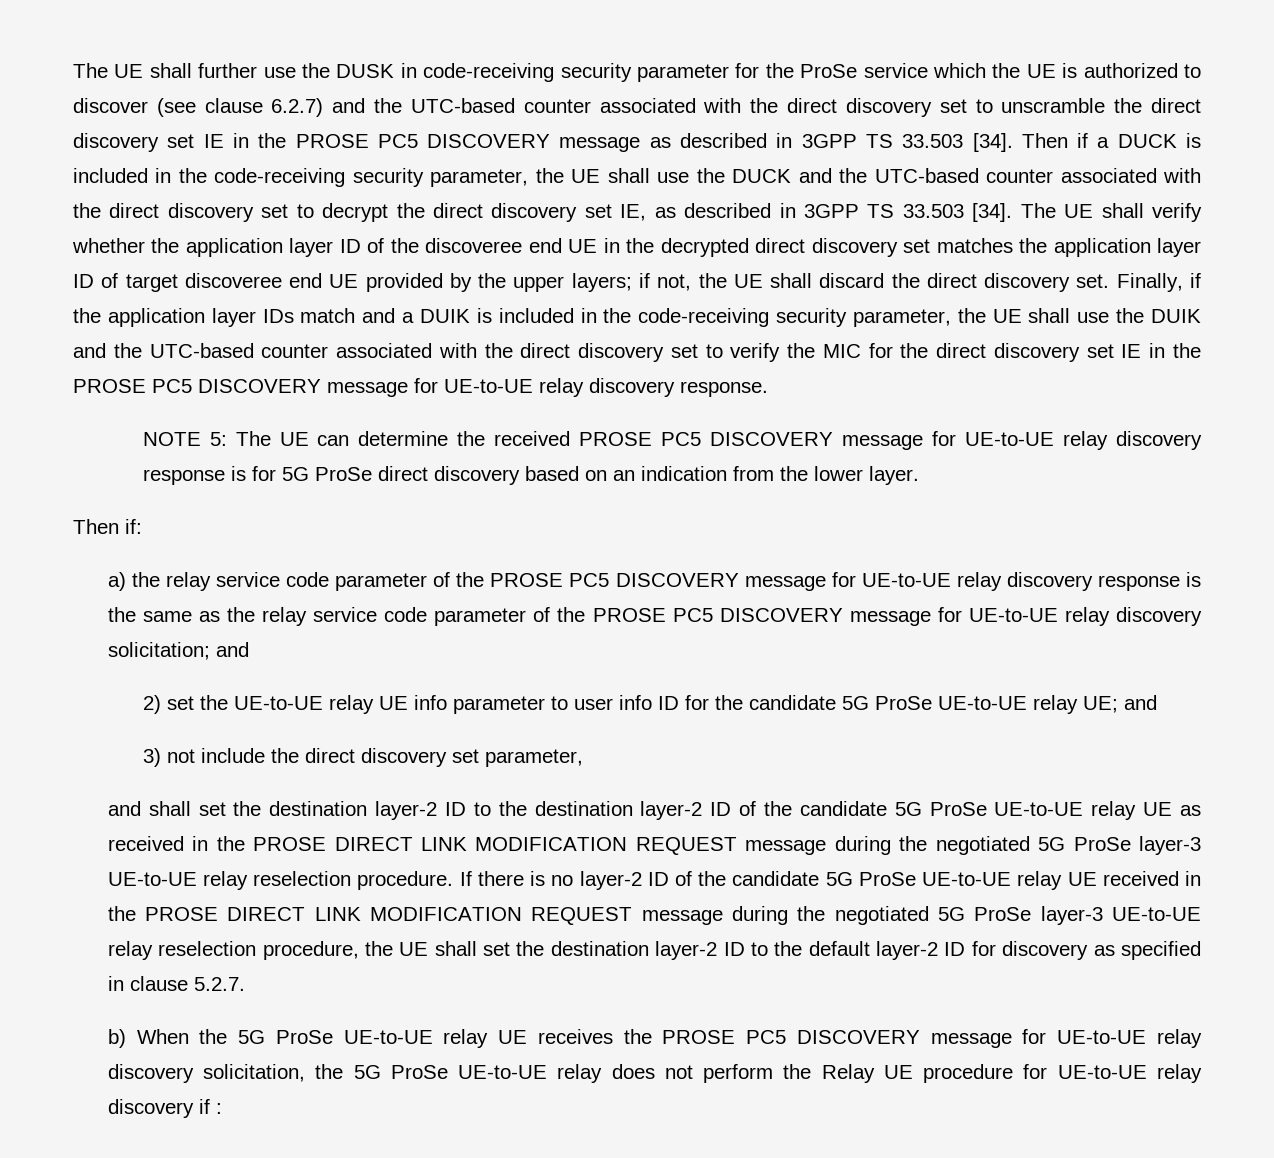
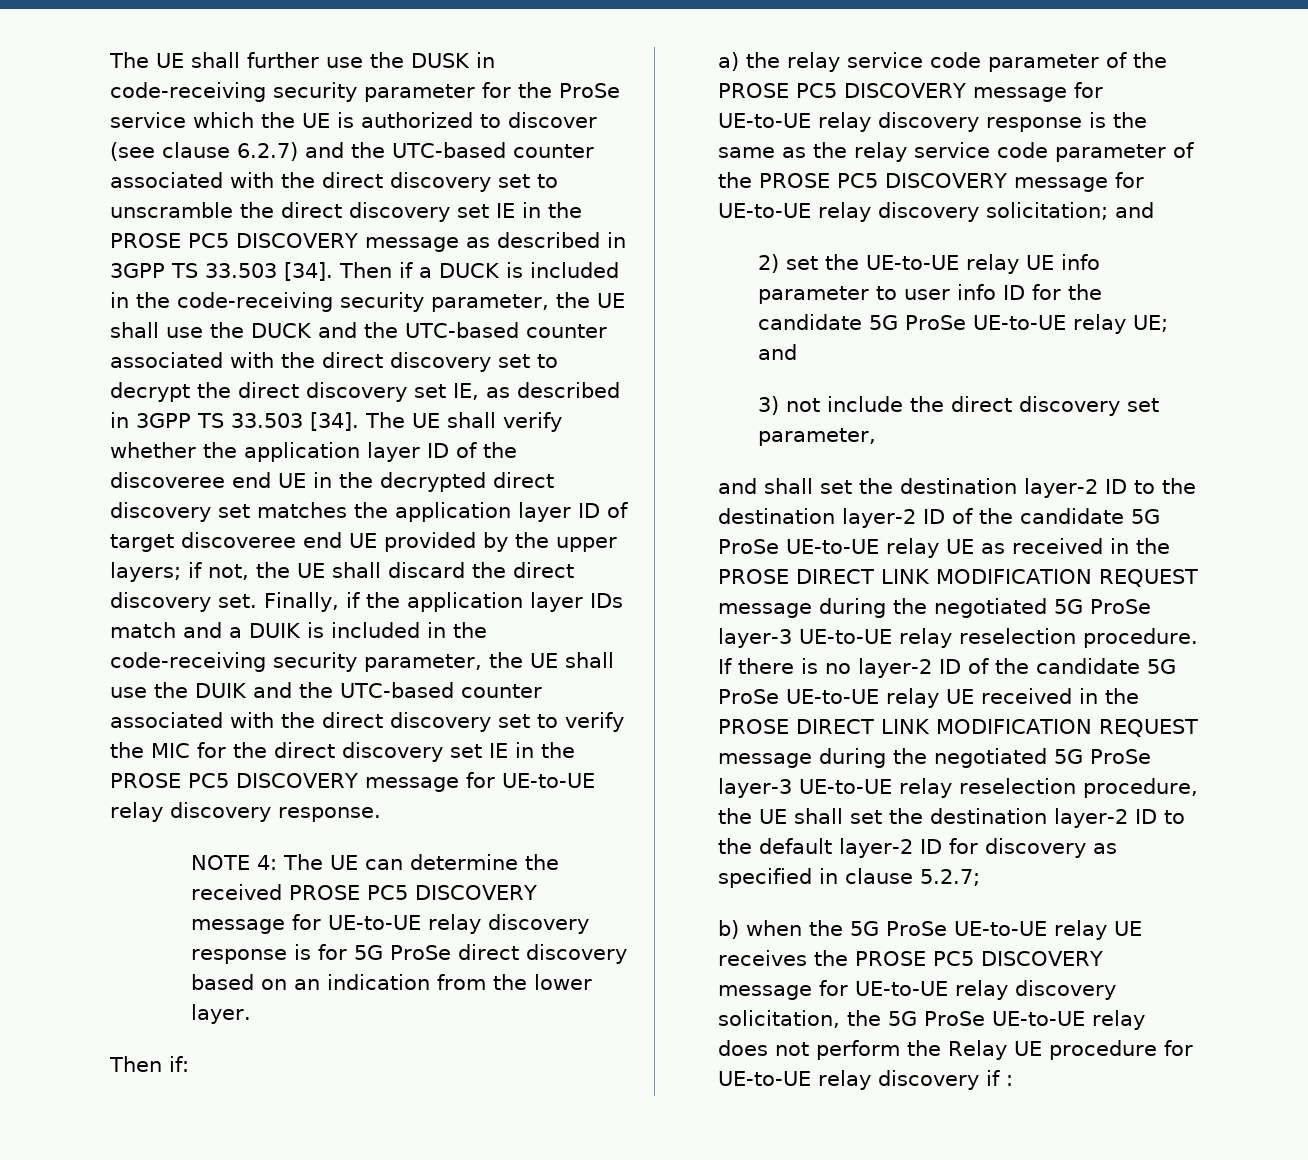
[209,432,227,446] 5: -> [257,855,278,870] 4:
[193,977,245,991] 5.2.7. -> [919,869,980,886] 5.2.7;
[136,1029,189,1044] When -> [745,920,802,936] when

